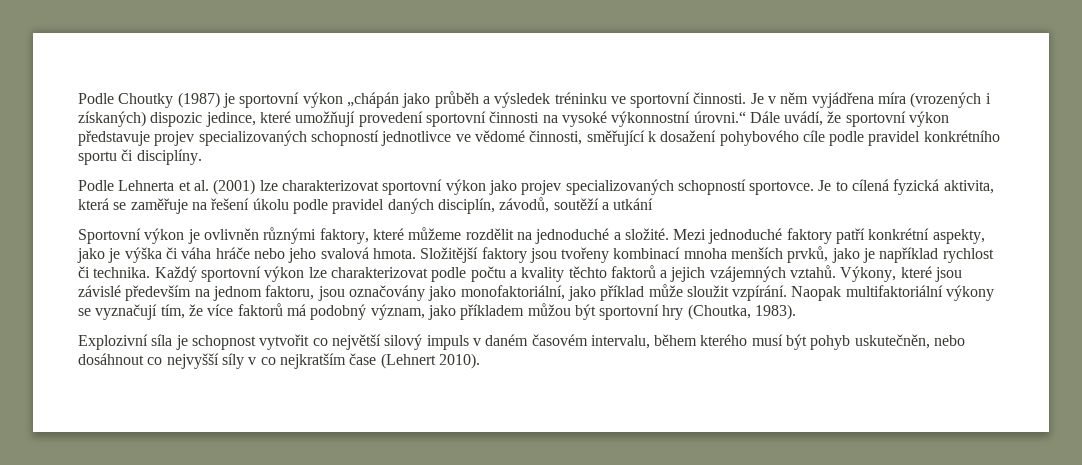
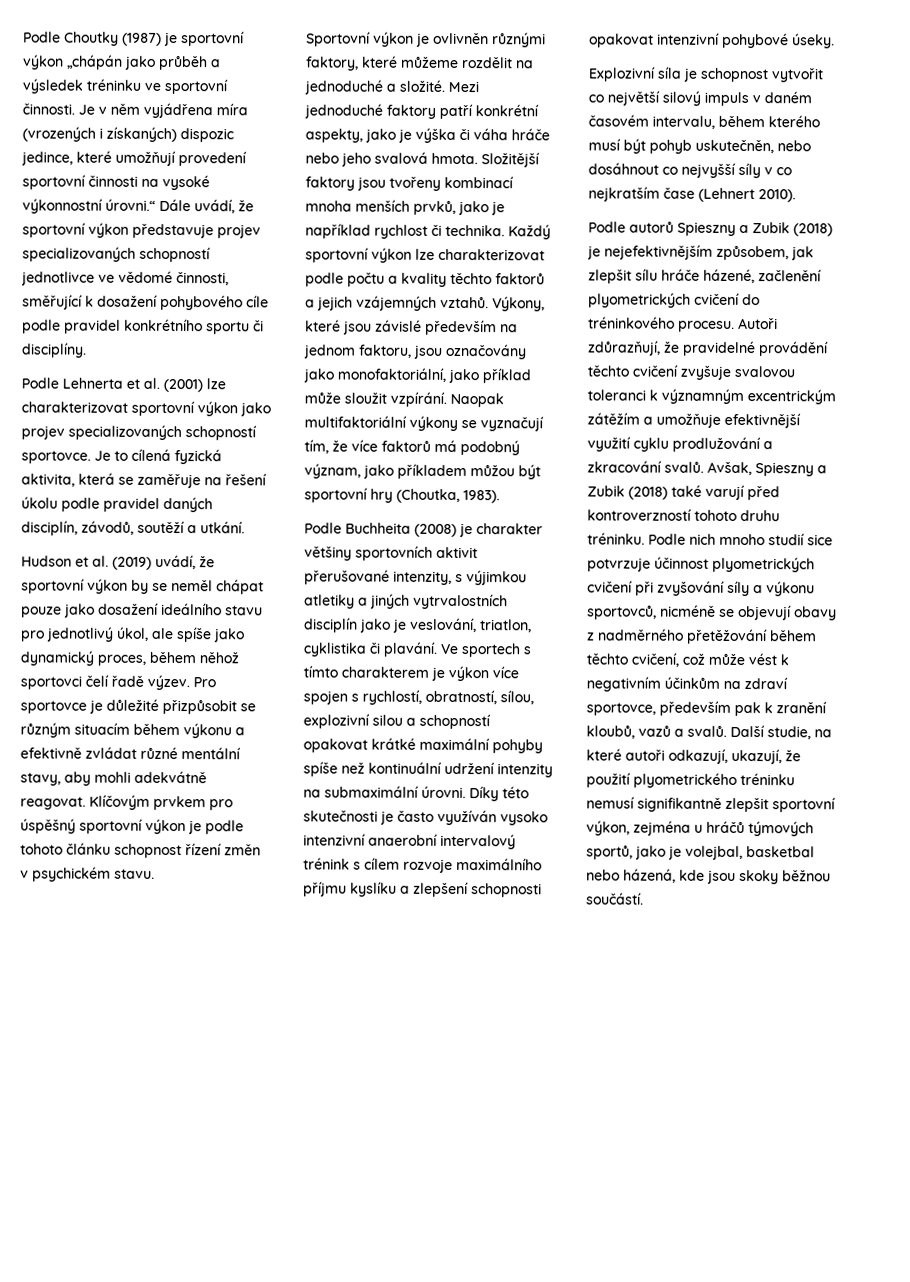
[613,198,654,210] utkání -> [200,521,245,534] [21,554,215,570] [21,578,264,595] [21,602,263,618] [20,626,245,643] [20,650,239,666] [20,674,216,691] [20,698,256,715] [20,722,245,739] [20,746,241,760] [20,770,207,786] [20,794,233,811] [20,818,244,835] [20,842,261,859] [20,866,155,882] utkání. // Hudson et al. (2019) uvádí, že sportovní výkon by se neměl chápat pouze jako dosažení ideálního stavu pro jednotlivý úkol, ale spíše jako dynamický proces, během něhož sportovci čelí řadě výzev. Pro sportovce je důležité přizpůsobit se různým situacím během výkonu a efektivně zvládat různé mentální stavy, aby mohli adekvátně reagovat. Klíčovým prvkem pro úspěšný sportovní výkon je podle tohoto článku schopnost řízení změn v psychickém stavu.
(797, 312) none -> [304,522,543,538] [304,545,478,561] [304,569,527,586] [304,593,508,610] [304,617,532,633] [303,641,531,658] [303,665,519,682] [303,689,534,705] [303,713,491,730] [303,737,543,754] [303,761,553,778] [303,785,529,802] [303,809,548,826] [303,833,516,850] [303,857,542,873] [303,881,542,898] [589,32,835,49] // Podle Buchheita (2008) je charakter většiny sportovních aktivit přerušované intenzity, s výjimkou atletiky a jiných vytrvalostních disciplín jako je veslování, triatlon, cyklistika či plavání. Ve sportech s tímto charakterem je výkon více spojen s rychlostí, obratností, sílou, explozivní silou a schopností opakovat krátké maximální pohyby spíše než kontinuální udržení intenzity na submaximální úrovni. Díky této skutečnosti je často využíván vysoko intenzivní anaerobní intervalový trénink s cílem rozvoje maximálního příjmu kyslíku a zlepšení schopnosti opakovat intenzivní pohybové úseky.
(480, 361) none -> [588,220,833,237] [587,244,814,261] [588,268,822,284] [588,292,760,308] [588,316,778,332] [587,340,829,357] [587,364,795,380] [587,388,836,405] [587,412,801,429] [587,436,773,453] [587,460,827,477] [587,484,780,501] [587,508,780,522] [587,532,833,546] [587,556,815,573] [587,580,815,597] [587,604,837,621] [587,628,817,645] [586,652,789,667] [586,676,788,692] [586,700,827,717] [586,724,832,740] [586,748,801,765] [586,772,795,788] [586,796,836,813] [586,820,814,837] [586,844,815,861] [586,868,831,885] [586,892,644,905] // Podle autorů Spieszny a Zubik (2018) je nejefektivnějším způsobem, jak zlepšit sílu hráče házené, začlenění plyometrických cvičení do tréninkového procesu. Autoři zdůrazňují, že pravidelné provádění těchto cvičení zvyšuje svalovou toleranci k významným excentrickým zátěžím a umožňuje efektivnější využití cyklu prodlužování a zkracování svalů. Avšak, Spieszny a Zubik (2018) také varují před kontroverzností tohoto druhu tréninku. Podle nich mnoho studií sice potvrzuje účinnost plyometrických cvičení při zvyšování síly a výkonu sportovců, nicméně se objevují obavy z nadměrného přetěžování během těchto cvičení, což může vést k negativním účinkům na zdraví sportovce, především pak k zranění kloubů, vazů a svalů. Další studie, na které autoři odkazují, ukazují, že použití plyometrického tréninku nemusí signifikantně zlepšit sportovní výkon, zejména u hráčů týmových sportů, jako je volejbal, basketbal nebo házená, kde jsou skoky běžnou součástí.

